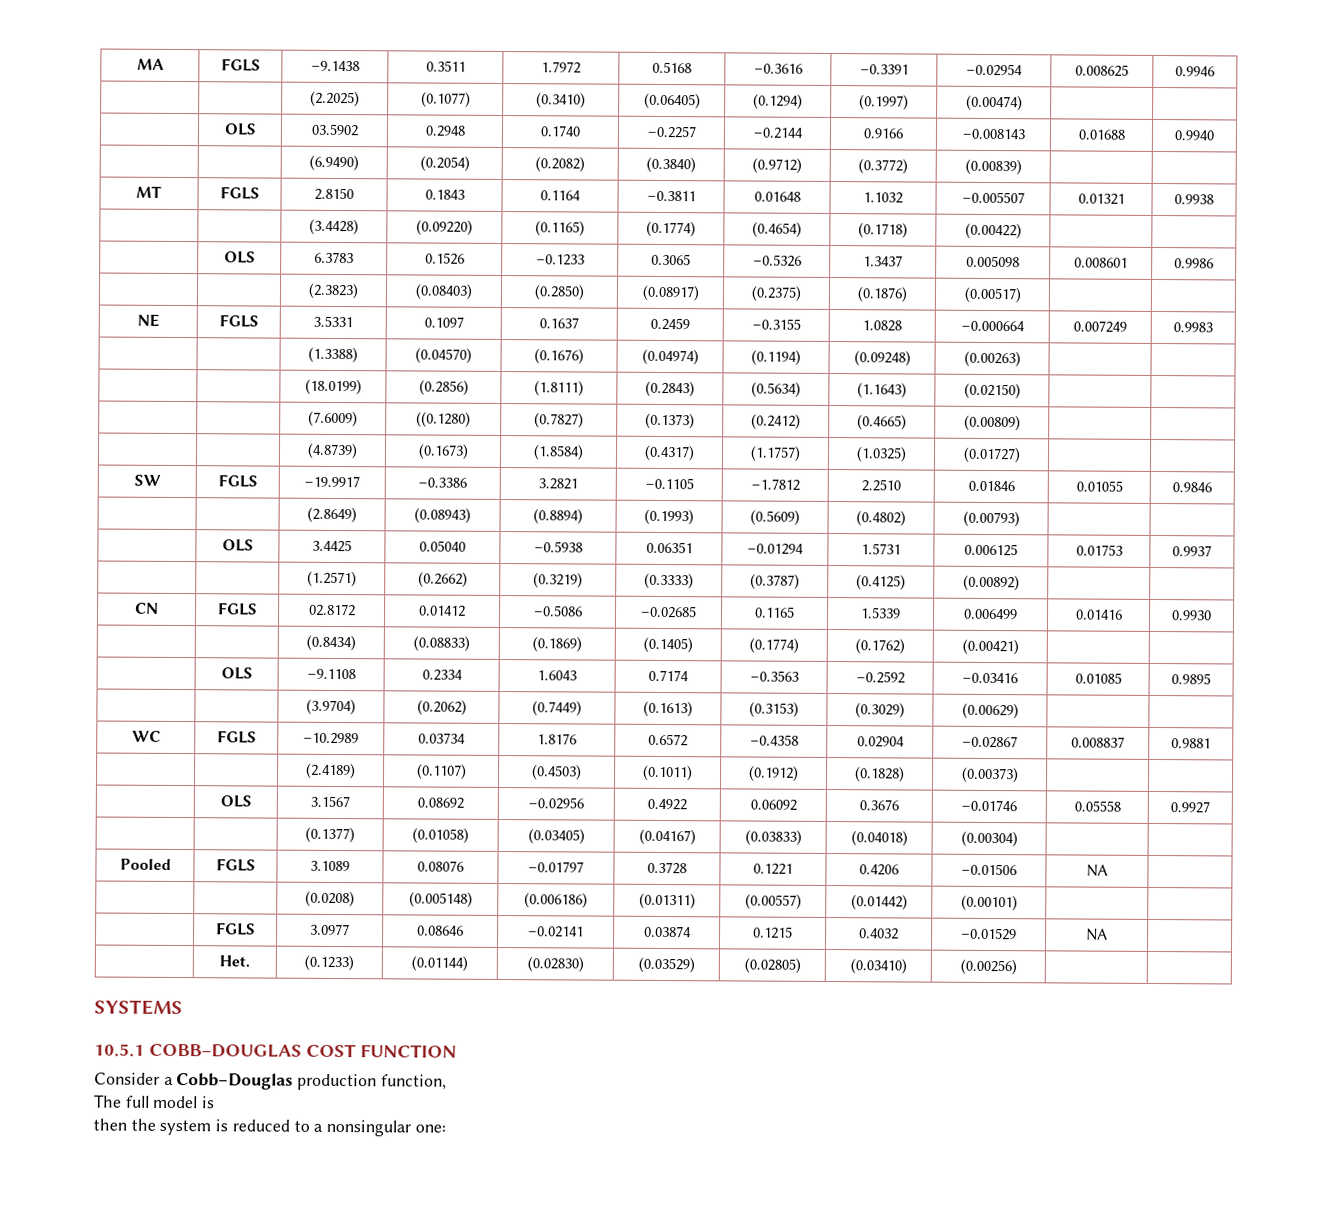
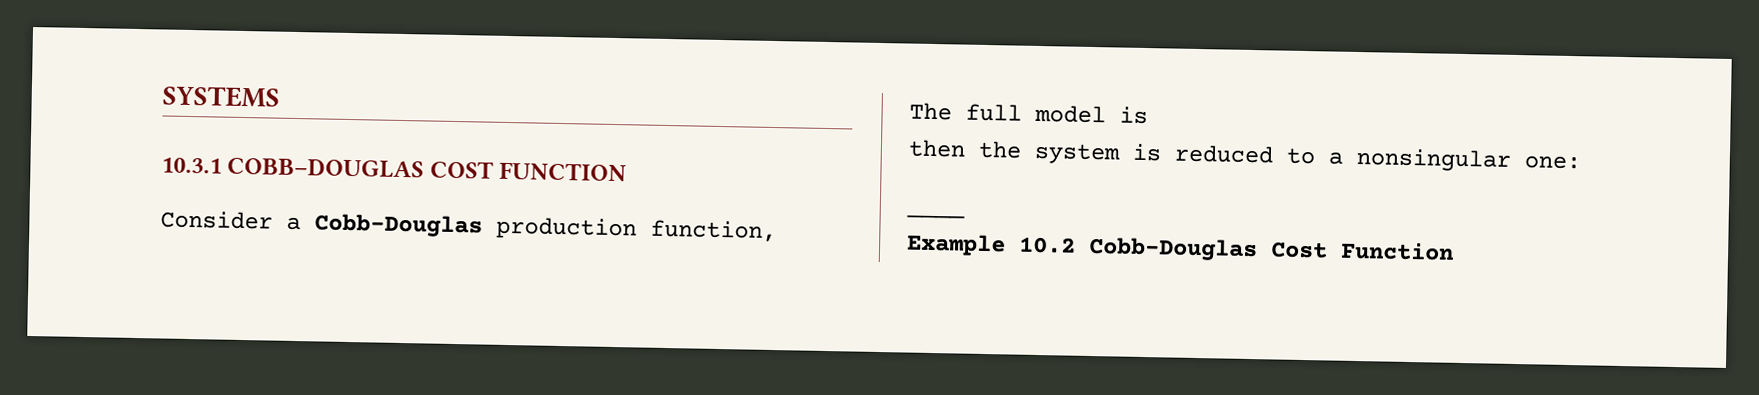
[136,58,164,70] [220,58,261,72] [310,60,360,72] [425,60,466,72] [541,61,581,74] [652,61,692,74] [753,63,803,74] [859,64,909,75] [966,63,1023,77] [1075,64,1129,77] [1175,66,1215,77] [310,90,360,108] [420,91,471,108] [536,92,586,109] [643,92,701,110] [753,93,803,110] [859,94,909,111] [965,94,1023,112] [223,123,257,136] [310,123,358,137] [424,125,465,137] [540,125,580,137] [646,125,696,139] [752,127,803,139] [863,128,903,139] [961,128,1025,140] [1077,129,1125,140] [1174,130,1214,141] [309,154,359,172] [419,155,470,172] [535,156,585,173] [646,156,696,174] [752,157,802,174] [858,158,908,175] [964,158,1022,176] [136,185,162,198] [219,186,260,200] [314,187,354,201] [424,189,465,200] [540,190,581,201] [646,190,696,202] [753,191,801,202] [863,192,903,204] [961,191,1025,204] [1077,193,1125,205] [1174,194,1214,205] [309,218,359,236] [416,219,473,236] [535,220,585,237] [646,220,696,238] [752,221,802,238] [858,222,908,239] [964,222,1022,240] [223,251,256,264] [314,251,354,264] [424,252,465,265] [535,254,585,266] [651,253,691,266] [752,254,802,267] [863,255,903,267] [966,255,1020,268] [1074,257,1128,268] [1174,258,1214,269] [308,282,359,300] [415,283,473,300] [534,284,585,301] [641,284,700,302] [751,285,802,302] [857,286,908,303] [963,286,1022,304] [136,313,160,327] [218,314,259,328] [313,315,353,328] [423,316,464,328] [539,317,579,329] [650,317,690,331] [751,318,801,330] [862,320,902,332] [960,320,1025,332] [1073,320,1127,333] [1173,322,1213,333] [308,346,358,364] [415,347,472,364] [534,348,584,365] [641,348,699,366] [751,349,801,366] [853,350,911,367] [963,350,1021,368] [304,378,362,396] [418,379,469,396] [534,380,584,397] [645,380,695,398] [751,381,801,398] [857,382,907,399] [963,382,1021,400] [308,410,358,428] [416,411,471,428] [534,412,584,429] [645,412,695,430] [751,413,801,430] [857,414,907,431] [963,414,1021,432] [307,442,358,460] [417,443,469,460] [533,444,584,461] [644,444,695,462] [750,445,801,462] [856,446,907,463] [962,446,1021,464] [133,474,161,486] [217,474,258,488] [304,475,360,488] [418,477,467,488] [538,478,578,490] [644,477,694,490] [750,478,800,491] [861,479,901,492] [967,480,1015,492] [1075,480,1123,492] [1172,482,1212,493] [307,506,357,524] [414,507,471,524] [533,508,583,525] [644,508,694,526] [750,509,800,526] [856,510,906,527] [962,510,1020,528] [221,539,254,552] [312,539,352,553] [419,540,466,552] [533,541,583,553] [645,541,693,554] [747,543,804,555] [861,543,901,555] [964,543,1018,557] [1075,544,1123,556] [1172,545,1212,557] [307,570,357,588] [417,571,468,588] [533,572,583,589] [644,572,694,590] [750,573,800,590] [856,574,906,591] [962,574,1020,592] [135,602,159,614] [216,602,258,616] [307,603,356,617] [418,605,466,617] [532,605,583,617] [640,605,697,619] [754,606,795,618] [860,607,901,619] [963,608,1018,620] [1074,609,1123,620] [1171,610,1212,621] [306,634,356,652] [413,635,470,652] [532,636,582,653] [643,636,693,654] [749,637,799,654] [855,638,905,655] [961,638,1019,656] [220,667,253,680] [306,668,356,680] [421,669,463,681] [537,670,577,681] [648,669,689,682] [749,670,799,682] [855,671,905,684] [962,672,1018,684] [1074,672,1122,684] [1171,673,1211,685] [306,698,356,716] [416,699,467,716] [532,700,582,717] [643,700,693,718] [749,701,799,718] [855,702,905,719] [961,702,1019,720] [131,730,161,742] [216,730,257,744] [303,732,359,745] [418,732,466,744] [537,733,577,745] [648,733,688,747] [749,734,799,746] [856,736,905,748] [962,735,1018,749] [1071,736,1125,748] [1171,738,1211,749] [305,762,356,780] [415,763,467,780] [531,764,582,781] [642,764,693,782] [748,765,799,782] [854,766,905,783] [960,766,1019,784] [219,795,252,808] [310,795,350,808] [417,797,464,809] [528,797,584,810] [647,798,687,811] [749,799,797,811] [859,799,899,811] [961,799,1017,812] [1073,800,1121,812] [1170,801,1210,814] [305,826,355,844] [412,827,469,844] [527,828,585,845] [638,828,696,846] [744,829,802,846] [850,830,908,847] [960,830,1018,848] [119,858,171,870] [215,858,256,872] [310,860,350,872] [417,860,464,872] [528,861,584,873] [647,861,687,875] [753,863,793,875] [859,864,899,876] [961,863,1017,876] [1086,864,1108,877] [305,890,355,908] [408,891,473,908] [524,892,588,909] [638,892,696,910] [744,893,802,910] [850,894,908,911] [960,894,1018,912] [215,922,256,936] [310,923,350,936] [417,925,464,936] [528,926,584,938] [643,925,692,938] [753,926,793,939] [859,928,899,940] [961,927,1017,941] [1086,928,1108,941] [219,955,250,968] [304,954,354,972] [411,955,468,972] [526,956,584,973] [637,956,695,974] [743,957,801,974] [849,958,907,975] [959,958,1017,976] MA | FGLS | –9.1438 | 0.3511 | 1.7972 | 0.5168 | –0.3616 | –0.3391 | –0.02954 | 0.008625 | 0.9946 // | | (2.2025) | (0.1077) | (0.3410) | (0.06405) | (0.1294) | (0.1997) | (0.00474) | | // | OLS | 03.5902 | 0.2948 | 0.1740 | –0.2257 | –0.2144 | 0.9166 | –0.008143 | 0.01688 | 0.9940 // | | (6.9490) | (0.2054) | (0.2082) | (0.3840) | (0.9712) | (0.3772) | (0.00839) | | // MT | FGLS | 2.8150 | 0.1843 | 0.1164 | –0.3811 | 0.01648 | 1.1032 | –0.005507 | 0.01321 | 0.9938 // | | (3.4428) | (0.09220) | (0.1165) | (0.1774) | (0.4654) | (0.1718) | (0.00422) | | // | OLS | 6.3783 | 0.1526 | –0.1233 | 0.3065 | –0.5326 | 1.3437 | 0.005098 | 0.008601 | 0.9986 // | | (2.3823) | (0.08403) | (0.2850) | (0.08917) | (0.2375) | (0.1876) | (0.00517) | | // NE | FGLS | 3.5331 | 0.1097 | 0.1637 | 0.2459 | –0.3155 | 1.0828 | –0.000664 | 0.007249 | 0.9983 // | | (1.3388) | (0.04570) | (0.1676) | (0.04974) | (0.1194) | (0.09248) | (0.00263) | | // | | (18.0199) | (0.2856) | (1.8111) | (0.2843) | (0.5634) | (1.1643) | (0.02150) | | // | | (7.6009) | ((0.1280) | (0.7827) | (0.1373) | (0.2412) | (0.4665) | (0.00809) | | // | | (4.8739) | (0.1673) | (1.8584) | (0.4317) | (1.1757) | (1.0325) | (0.01727) | | // SW | FGLS | –19.9917 | –0.3386 | 3.2821 | –0.1105 | –1.7812 | 2.2510 | 0.01846 | 0.01055 | 0.9846 // | | (2.8649) | (0.08943) | (0.8894) | (0.1993) | (0.5609) | (0.4802) | (0.00793) | | // | OLS | 3.4425 | 0.05040 | –0.5938 | 0.06351 | –0.01294 | 1.5731 | 0.006125 | 0.01753 | 0.9937 // | | (1.2571) | (0.2662) | (0.3219) | (0.3333) | (0.3787) | (0.4125) | (0.00892) | | // CN | FGLS | 02.8172 | 0.01412 | –0.5086 | –0.02685 | 0.1165 | 1.5339 | 0.006499 | 0.01416 | 0.9930 // | | (0.8434) | (0.08833) | (0.1869) | (0.1405) | (0.1774) | (0.1762) | (0.00421) | | // | OLS | –9.1108 | 0.2334 | 1.6043 | 0.7174 | –0.3563 | –0.2592 | –0.03416 | 0.01085 | 0.9895 // | | (3.9704) | (0.2062) | (0.7449) | (0.1613) | (0.3153) | (0.3029) | (0.00629) | | // WC | FGLS | –10.2989 | 0.03734 | 1.8176 | 0.6572 | –0.4358 | 0.02904 | –0.02867 | 0.008837 | 0.9881 // | | (2.4189) | (0.1107) | (0.4503) | (0.1011) | (0.1912) | (0.1828) | (0.00373) | | // | OLS | 3.1567 | 0.08692 | –0.02956 | 0.4922 | 0.06092 | 0.3676 | –0.01746 | 0.05558 | 0.9927 // | | (0.1377) | (0.01058) | (0.03405) | (0.04167) | (0.03833) | (0.04018) | (0.00304) | | // Pooled | FGLS | 3.1089 | 0.08076 | –0.01797 | 0.3728 | 0.1221 | 0.4206 | –0.01506 | NA | // | | (0.0208) | (0.005148) | (0.006186) | (0.01311) | (0.00557) | (0.01442) | (0.00101) | | // | FGLS | 3.0977 | 0.08646 | –0.02141 | 0.03874 | 0.1215 | 0.4032 | –0.01529 | NA | // | Het. | (0.1233) | (0.01144) | (0.02830) | (0.03529) | (0.02805) | (0.03410) | (0.00256) | | // -> (162, 96) none
[94,1043,145,1057] 10.5.1 -> [161,157,222,174] 10.3.1
(446, 1128) none -> [906,212,965,219] [906,233,1455,262] // ____ // Example 10.2 Cobb-Douglas Cost Function

